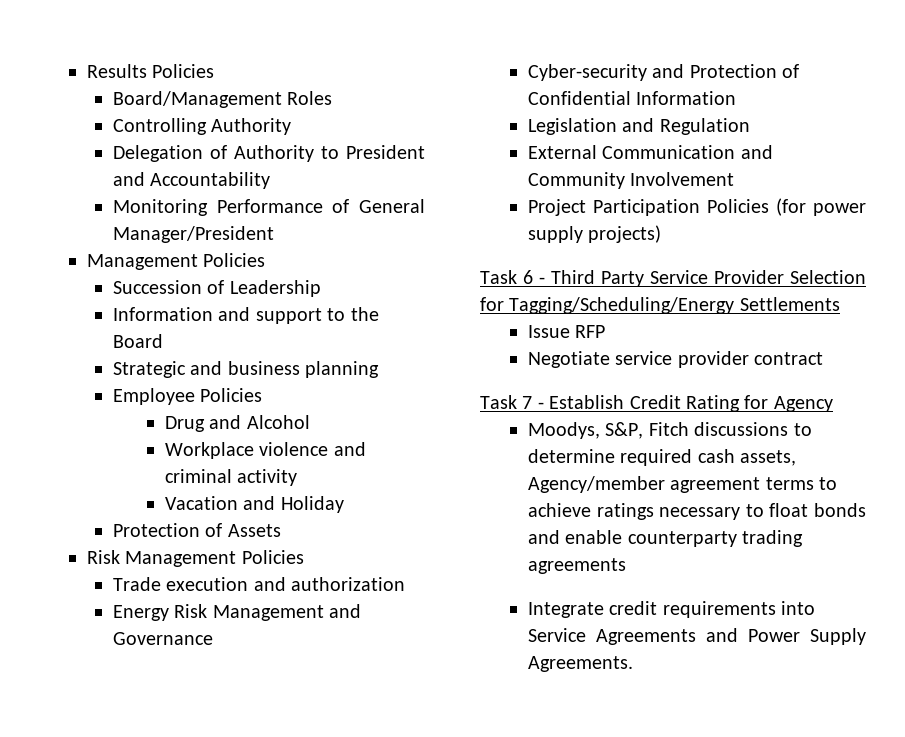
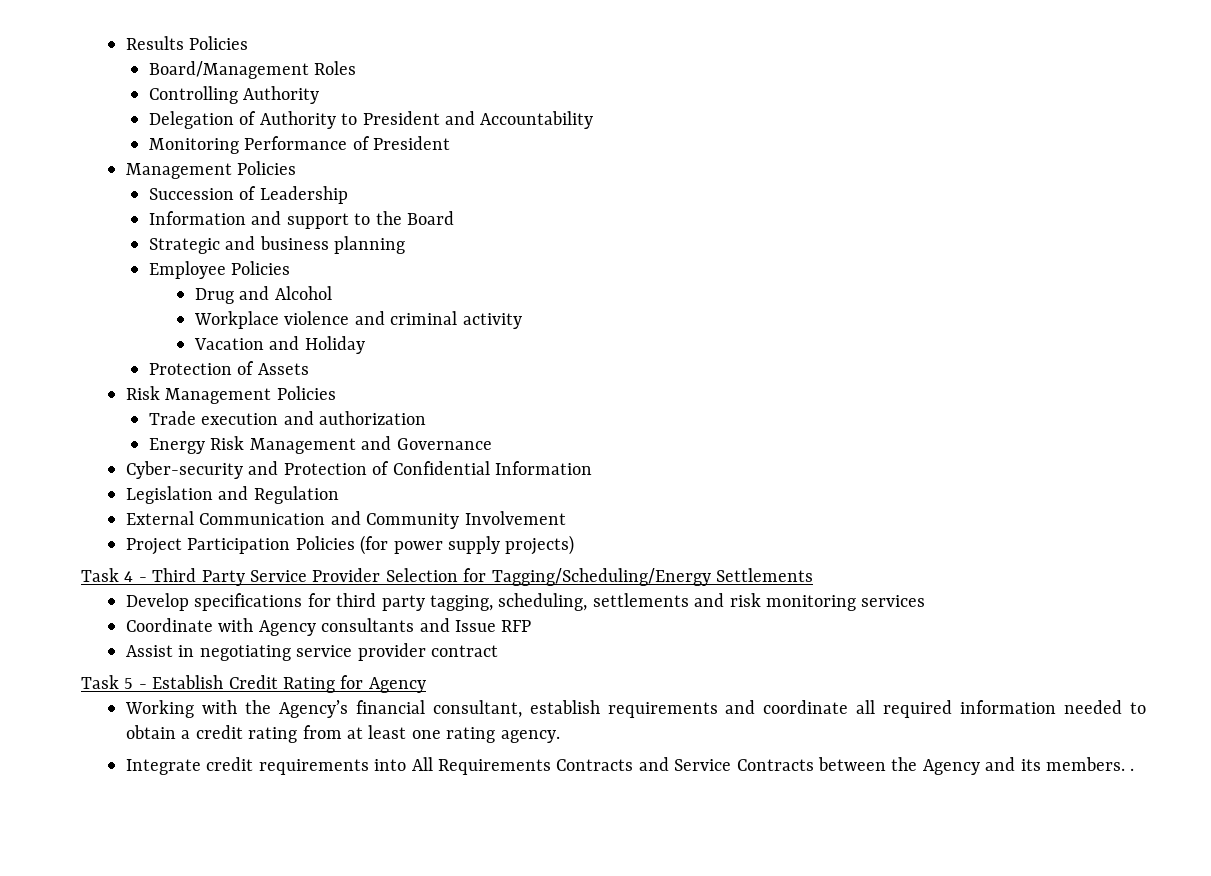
[359,199,425,213] [112,226,274,243] General Manager/President -> [373,136,451,150] President
[523,270,533,284] 6 -> [124,571,134,582] 4
(840, 304) none -> [125,593,926,611] [125,618,450,636] Develop specifications for third party tagging, scheduling, settlements and risk monitoring services // Coordinate with Agency consultants and
[527,351,610,368] Negotiate -> [125,645,291,661] Assist in negotiating
[522,396,533,409] 7 -> [124,678,134,689] 5
[527,422,812,439] [527,449,797,466] [527,476,838,493] [527,503,866,520] [527,530,804,547] [527,558,626,574] [527,601,816,618] [527,628,866,645] [527,656,633,672] Moodys, S&P, Fitch discussions to determine required cash assets, Agency/member agreement terms to achieve ratings necessary to float bonds and enable counterparty trading agreements // Integrate credit requirements into Service Agreements and Power Supply Agreements. -> [124,700,1147,718] [125,725,560,743] [125,757,1135,775] Working with the Agency’s financial consultant, establish requirements and coordinate all required information needed to obtain a credit rating from at least one rating agency. // Integrate credit requirements into All Requirements Contracts and Service Contracts between the Agency and its members. .

